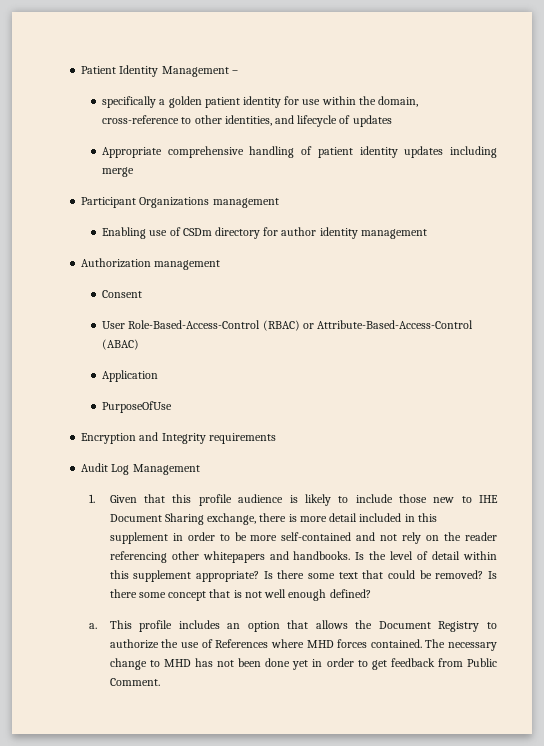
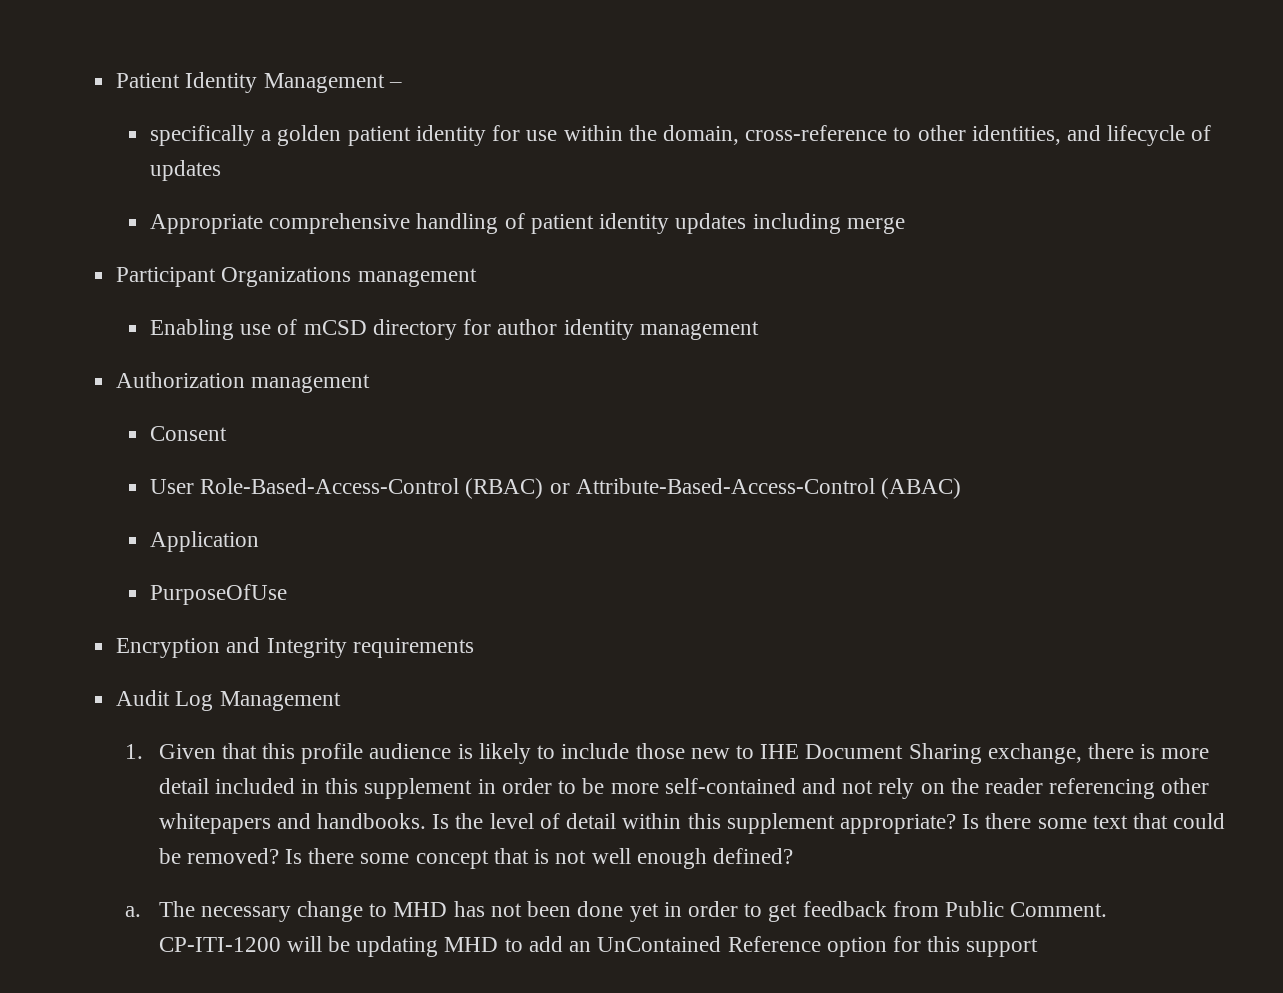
[182,228,212,236] CSDm -> [303,320,367,335] mCSD
[109,620,497,632] [109,639,422,649] This profile includes an option that allows the Document Registry to authorize the use of References where MHD forces contained. -> (141, 911) none
(160, 682) none -> [158,936,1039,957] CP-ITI-1200 will be updating MHD to add an UnContained Reference option for this support

